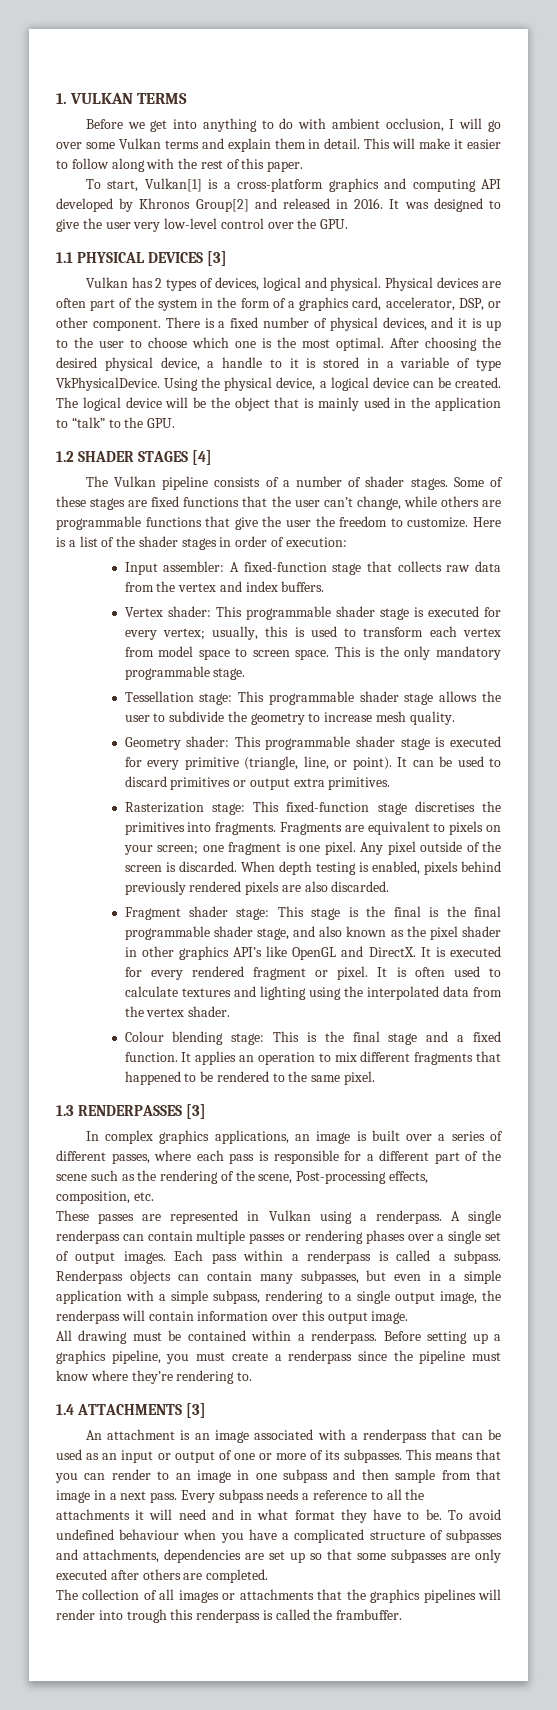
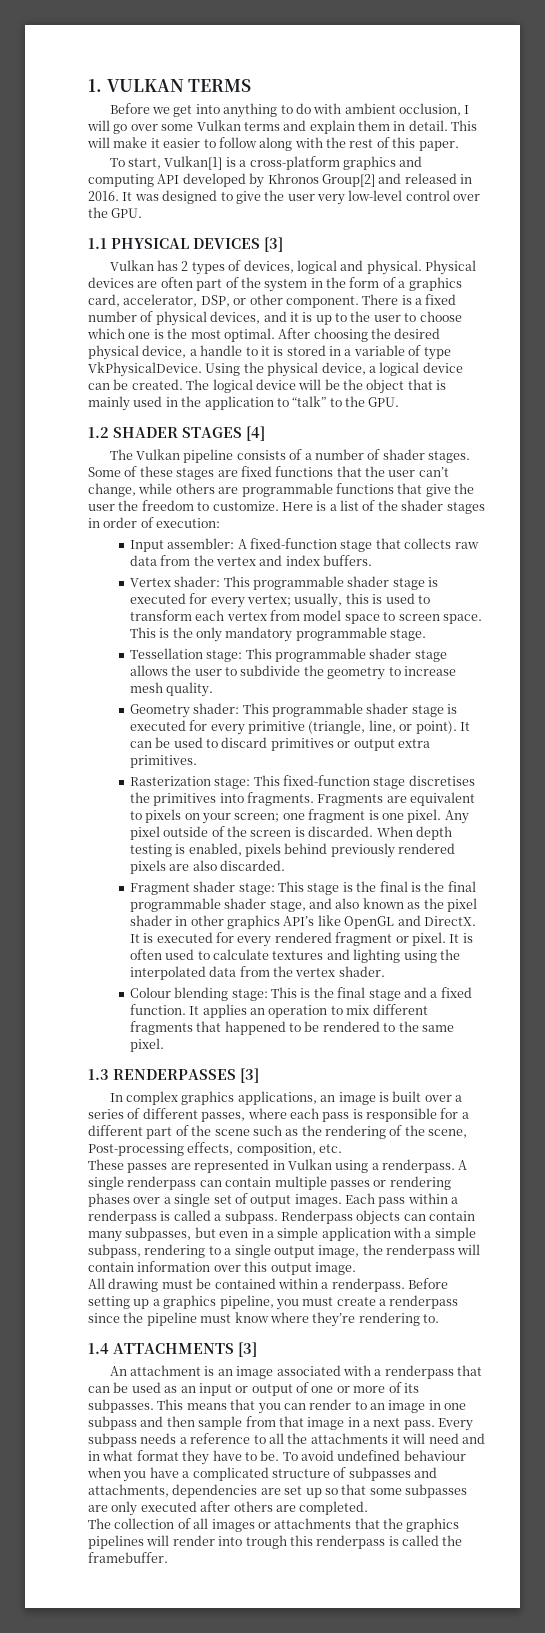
[336,1609,403,1620] frambuffer. -> [88,1552,168,1563] framebuffer.

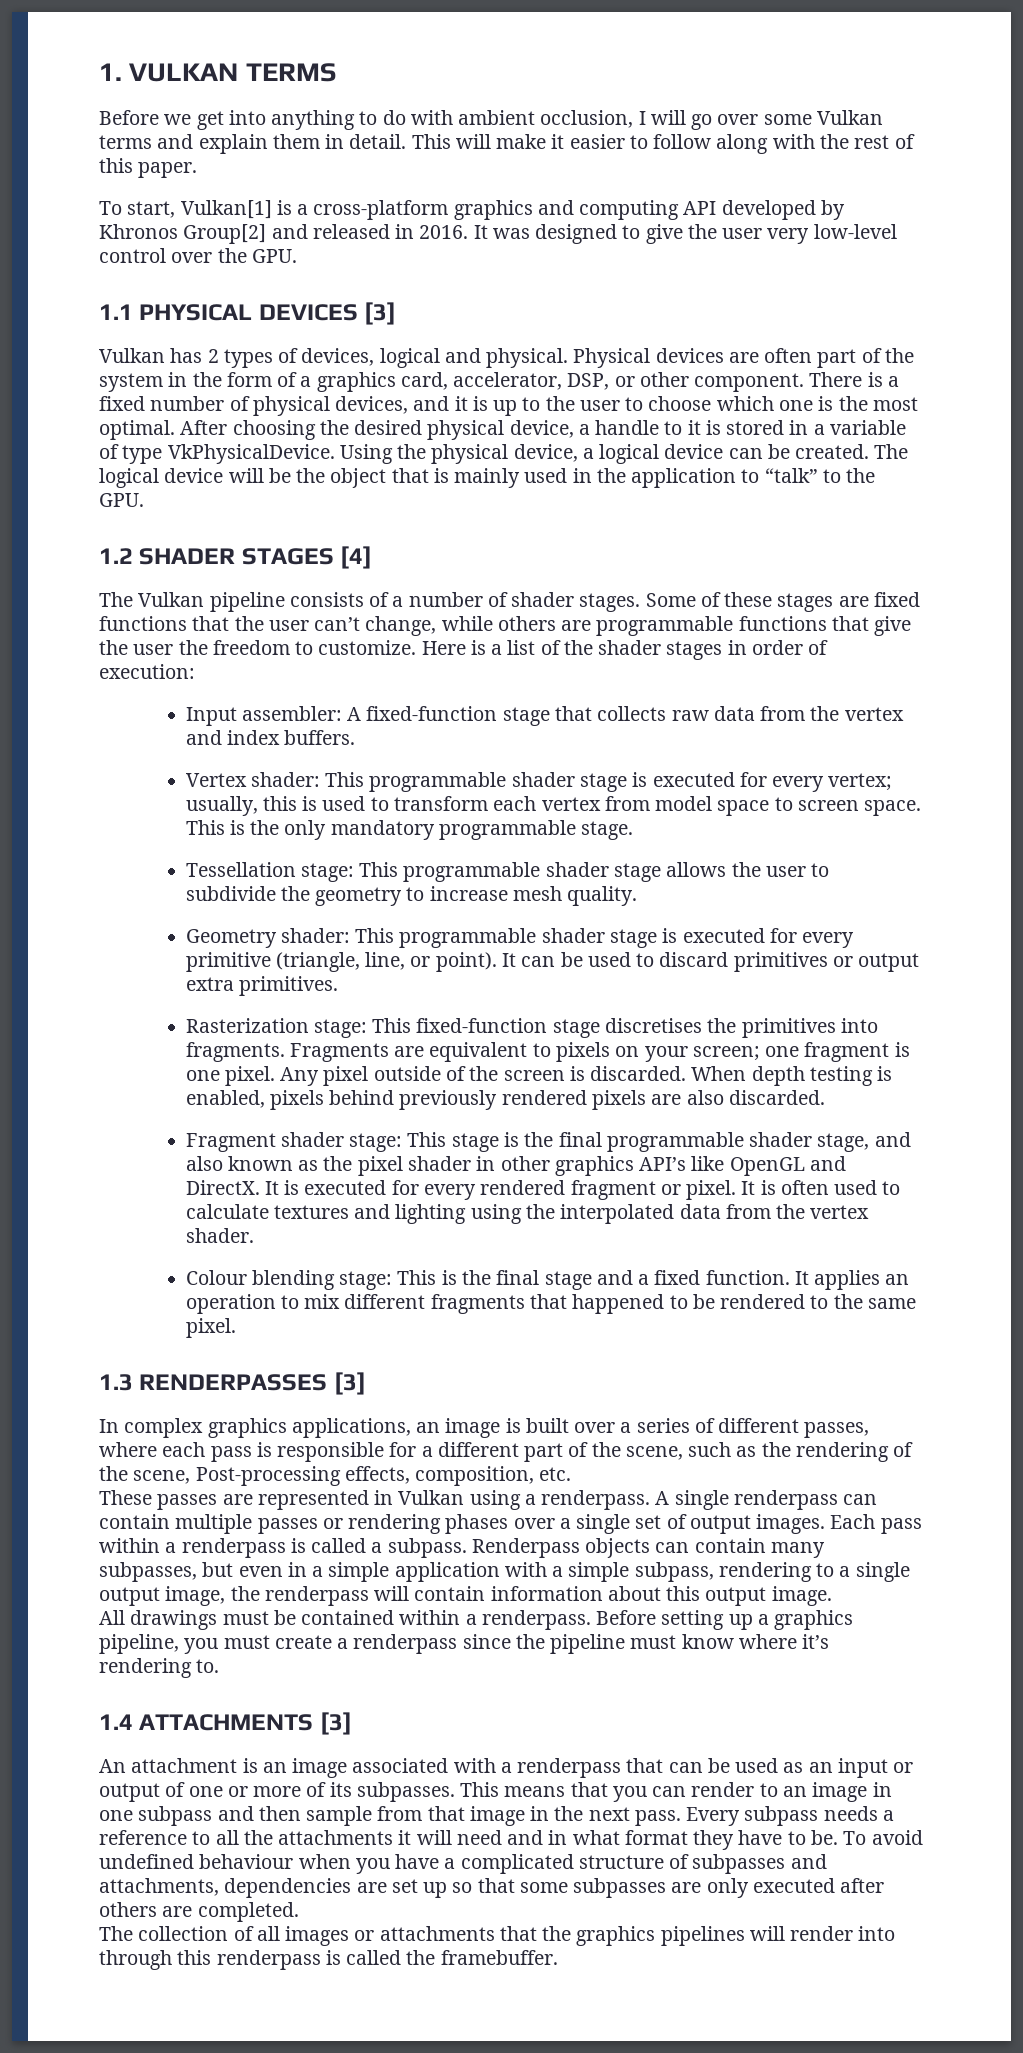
[410,881,476,892] is the final -> (602, 1139) none
[214,1129,250,1136] scene -> [625,1446,683,1460] scene,
[213,1265,241,1272] over -> [607,1586,661,1601] about
[108,1278,159,1292] drawing -> [130,1610,218,1630] drawings
[312,1312,356,1327] they’re -> [802,1634,830,1649] it’s
[363,1420,370,1427] a -> [554,1806,584,1821] the
[245,1535,287,1549] trough -> [99,1950,172,1970] through

